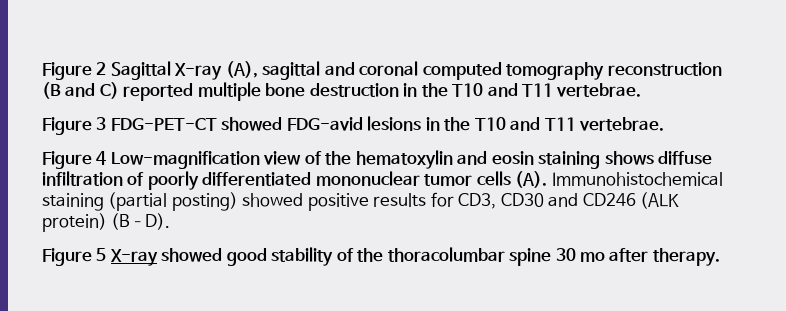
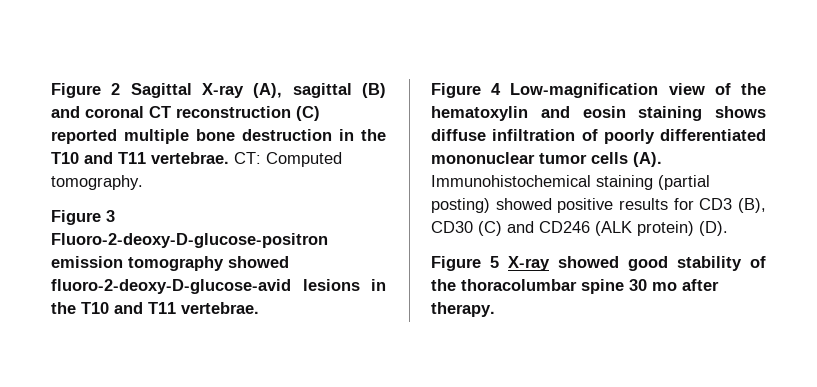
(321, 70) none -> [362,83,386,98] (B)
[422,62,722,80] [42,82,119,99] computed tomography reconstruction (B and C) -> [149,106,320,121] CT reconstruction (C)
(642, 90) none -> [234,152,342,167] [51,175,143,190] CT: Computed tomography.
[110,117,363,131] FDG-PET-CT showed FDG-avid -> [51,233,328,248] [51,256,289,271] [51,279,291,294] Fluoro-2-deoxy-D-glucose-positron emission tomography showed fluoro-2-deoxy-D-glucose-avid
[458,193,544,209] CD3, CD30 -> [699,198,766,213] [431,221,502,236] CD3 (B), CD30 (C)
[111,213,171,230] (B–D). -> [699,221,728,236] (D).

